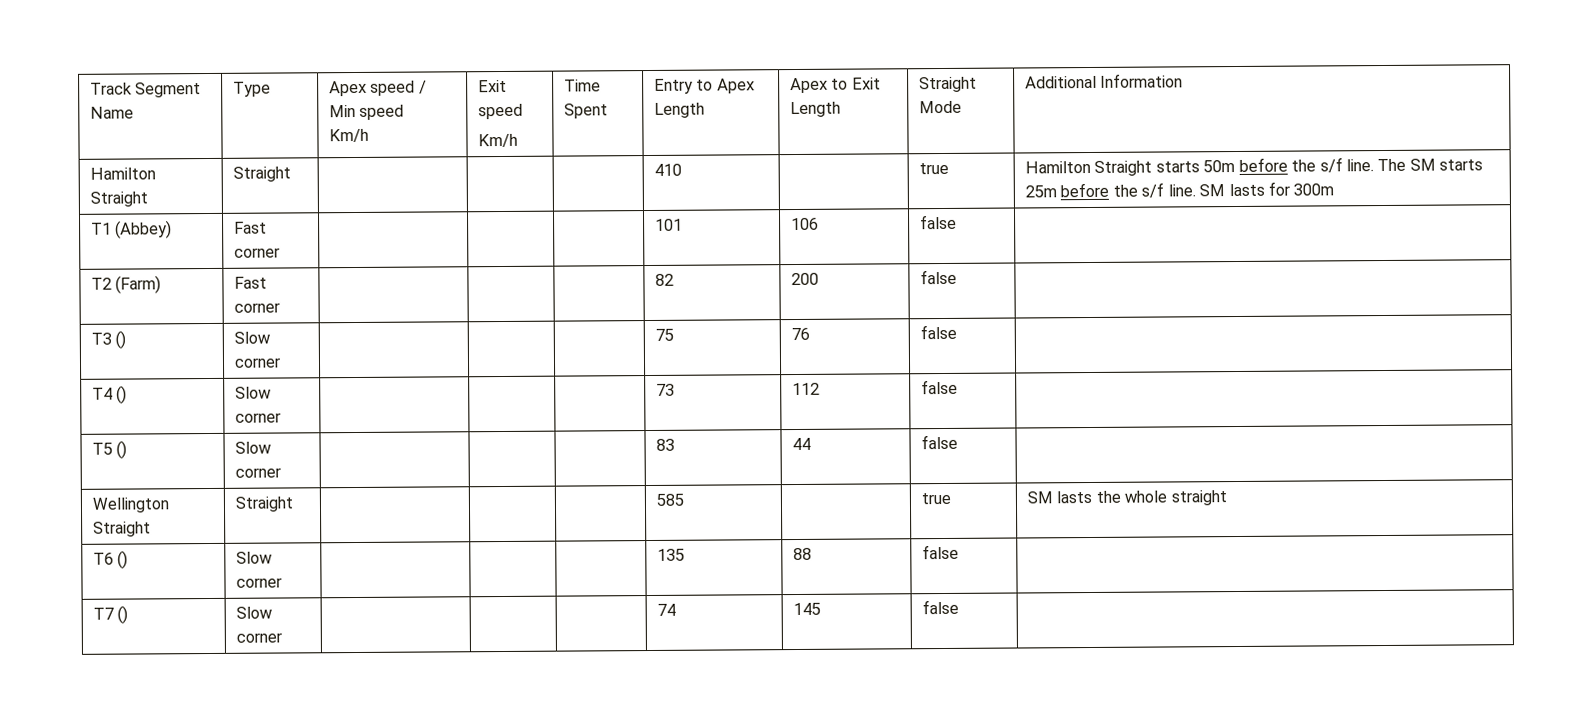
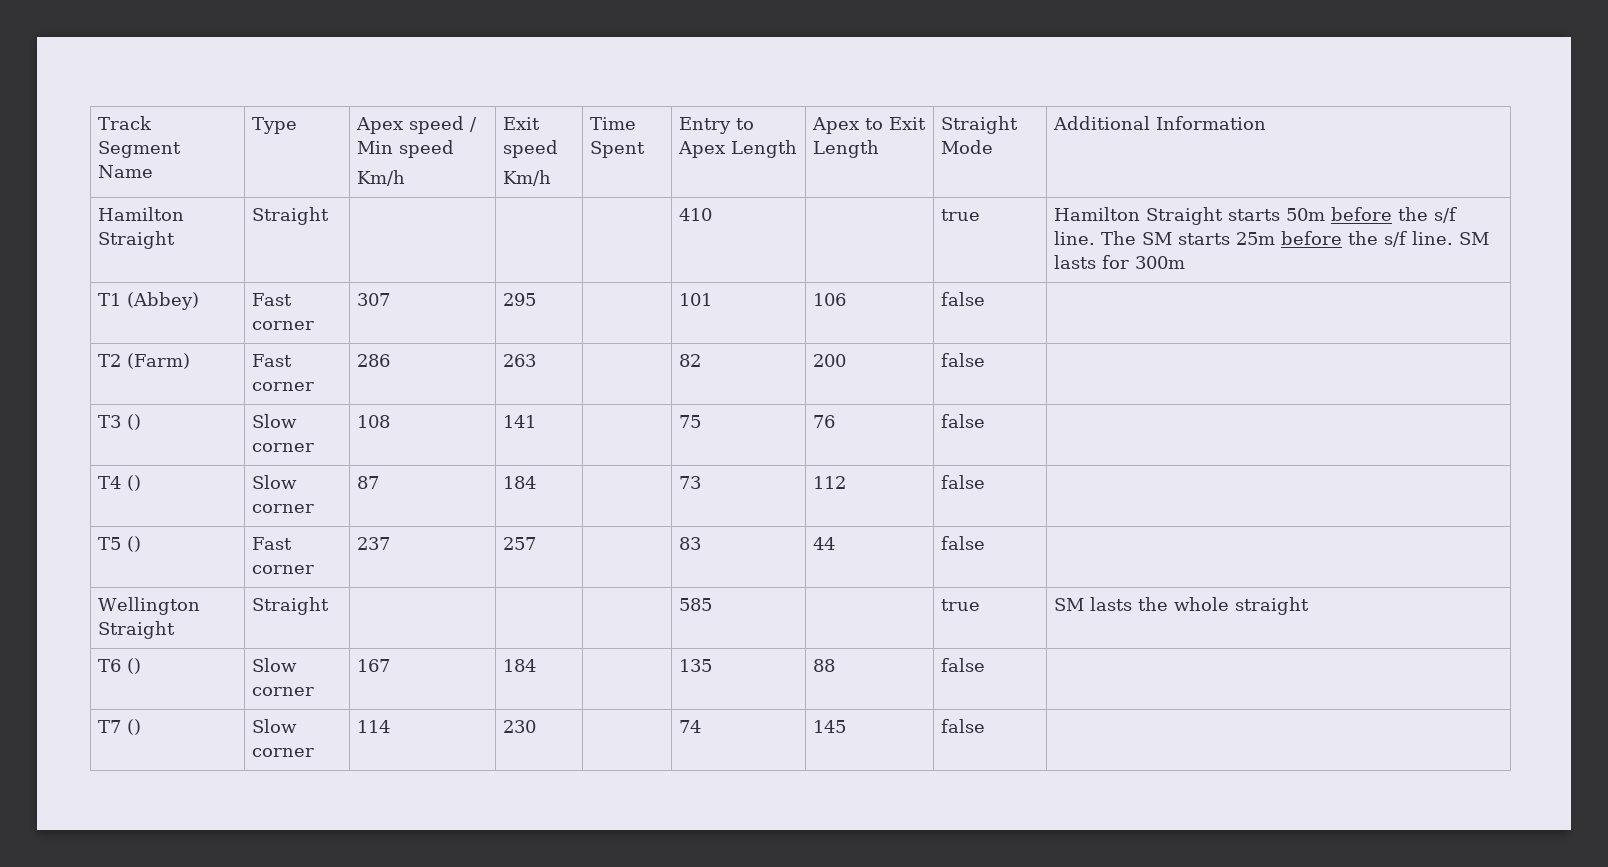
(280, 252) | -> [357,293,391,306] [503,293,537,306] 307 | 295
(280, 307) | -> [357,354,391,367] [503,354,537,367] 286 | 263
(281, 362) | -> [357,415,391,428] [503,415,537,428] 108 | 141
(281, 417) | -> [357,476,380,489] [503,476,537,489] 87 | 184
[234,441,272,454] [234,467,281,478] Slow corner | | -> [252,537,293,550] [252,565,315,574] [357,537,391,550] [503,537,537,550] Fast corner | 237 | 257
(282, 582) | -> [357,659,391,672] [503,659,537,672] 167 | 184
(282, 637) | -> [357,720,391,733] [503,720,537,733] 114 | 230

